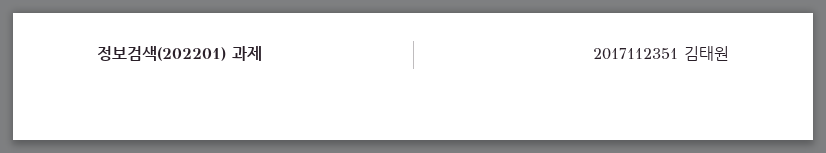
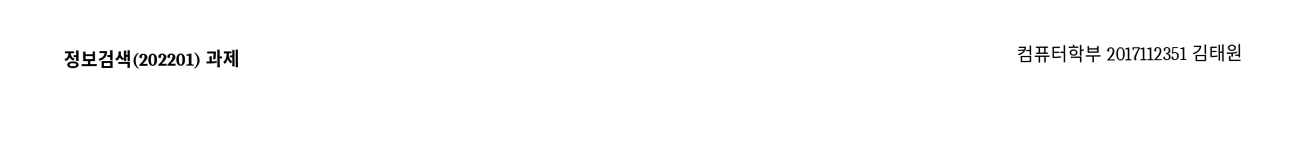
(262, 53) none -> [1016,44,1103,63] 컴퓨터학부

